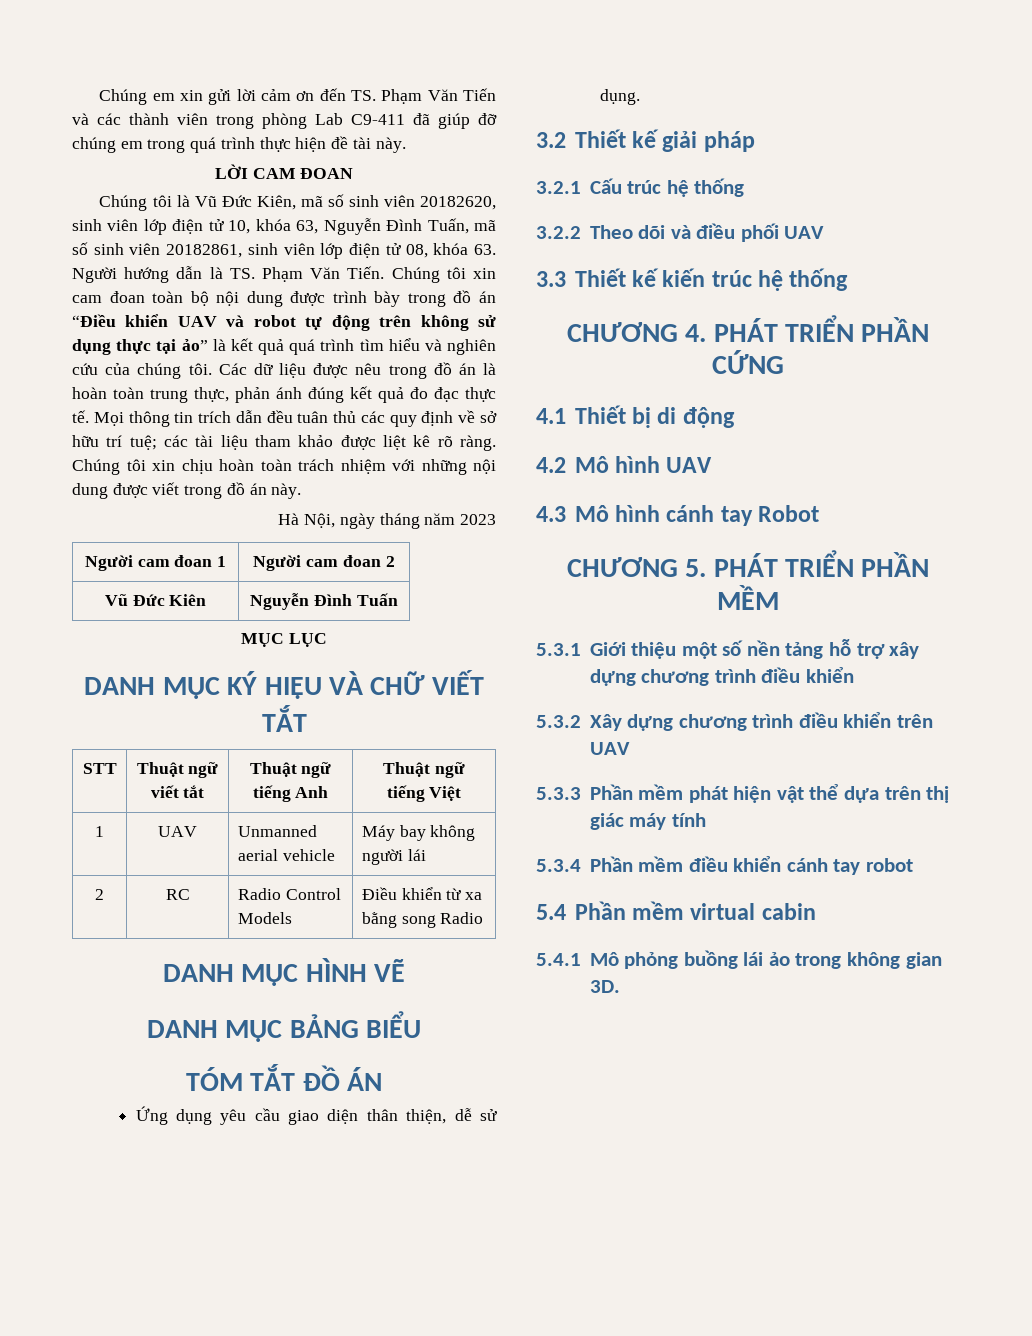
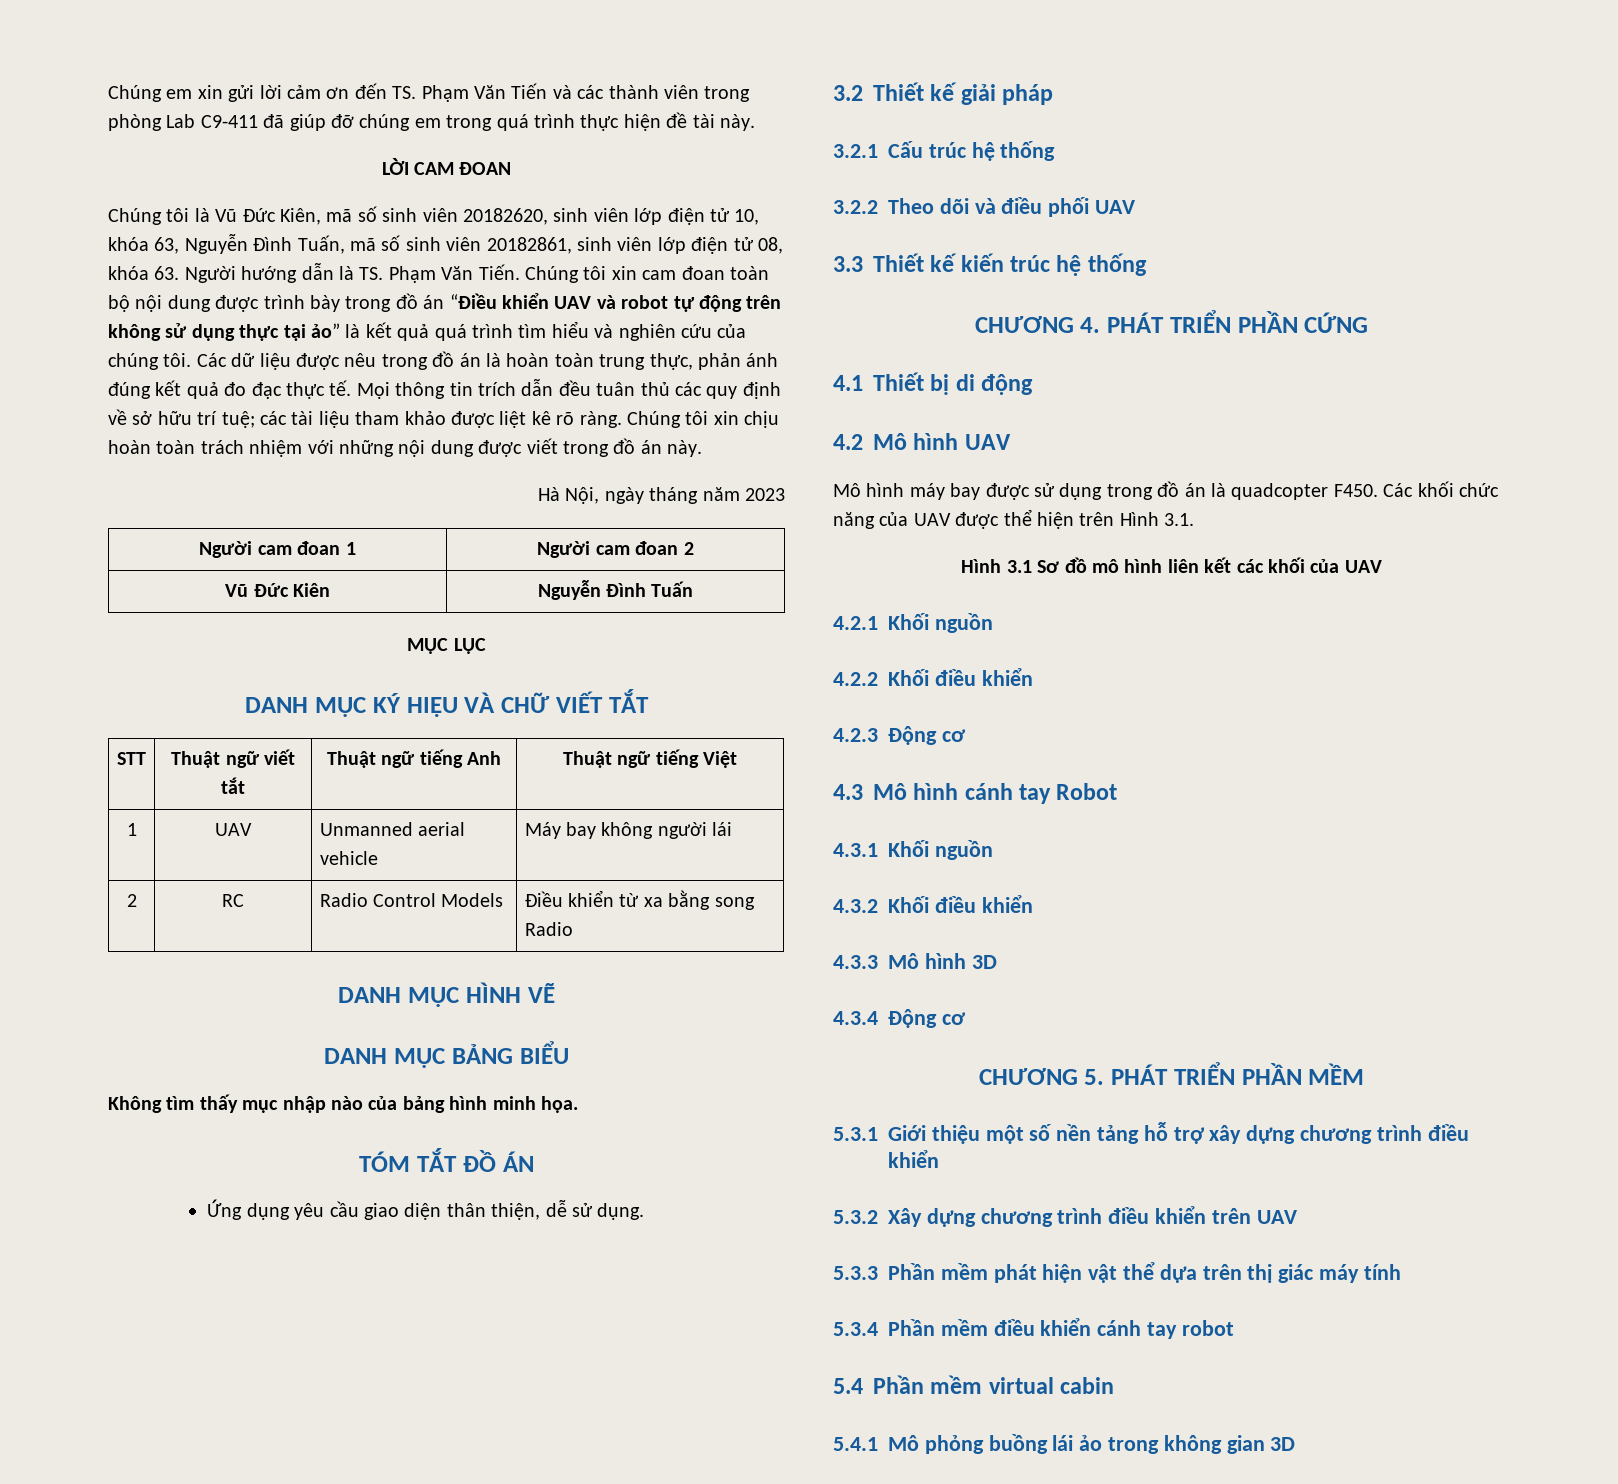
(422, 1024) none -> [108,1094,578,1113] // Không tìm thấy mục nhập nào của bảng hình minh họa.
(713, 465) none -> [833,481,1499,500] [833,509,1195,529] [961,557,1382,573] [833,613,993,633] [833,668,1033,686] [833,726,966,745] // Mô hình máy bay được sử dụng trong đồ án là quadcopter F450. Các khối chức năng của UAV được thể hiện trên Hình 3.1. // Hình 3.1 Sơ đồ mô hình liên kết các khối của UAV // 4.2.1 Khối nguồn // 4.2.2 Khối điều khiển // 4.2.3 Động cơ
(820, 513) none -> [833,840,993,860] [833,895,1033,913] [833,953,997,969] [833,1009,966,1028] // 4.3.1 Khối nguồn // 4.3.2 Khối điều khiển // 4.3.3 Mô hình 3D // 4.3.4 Động cơ
[589,980,620,993] 3D. -> [1270,1437,1296,1451] 3D

